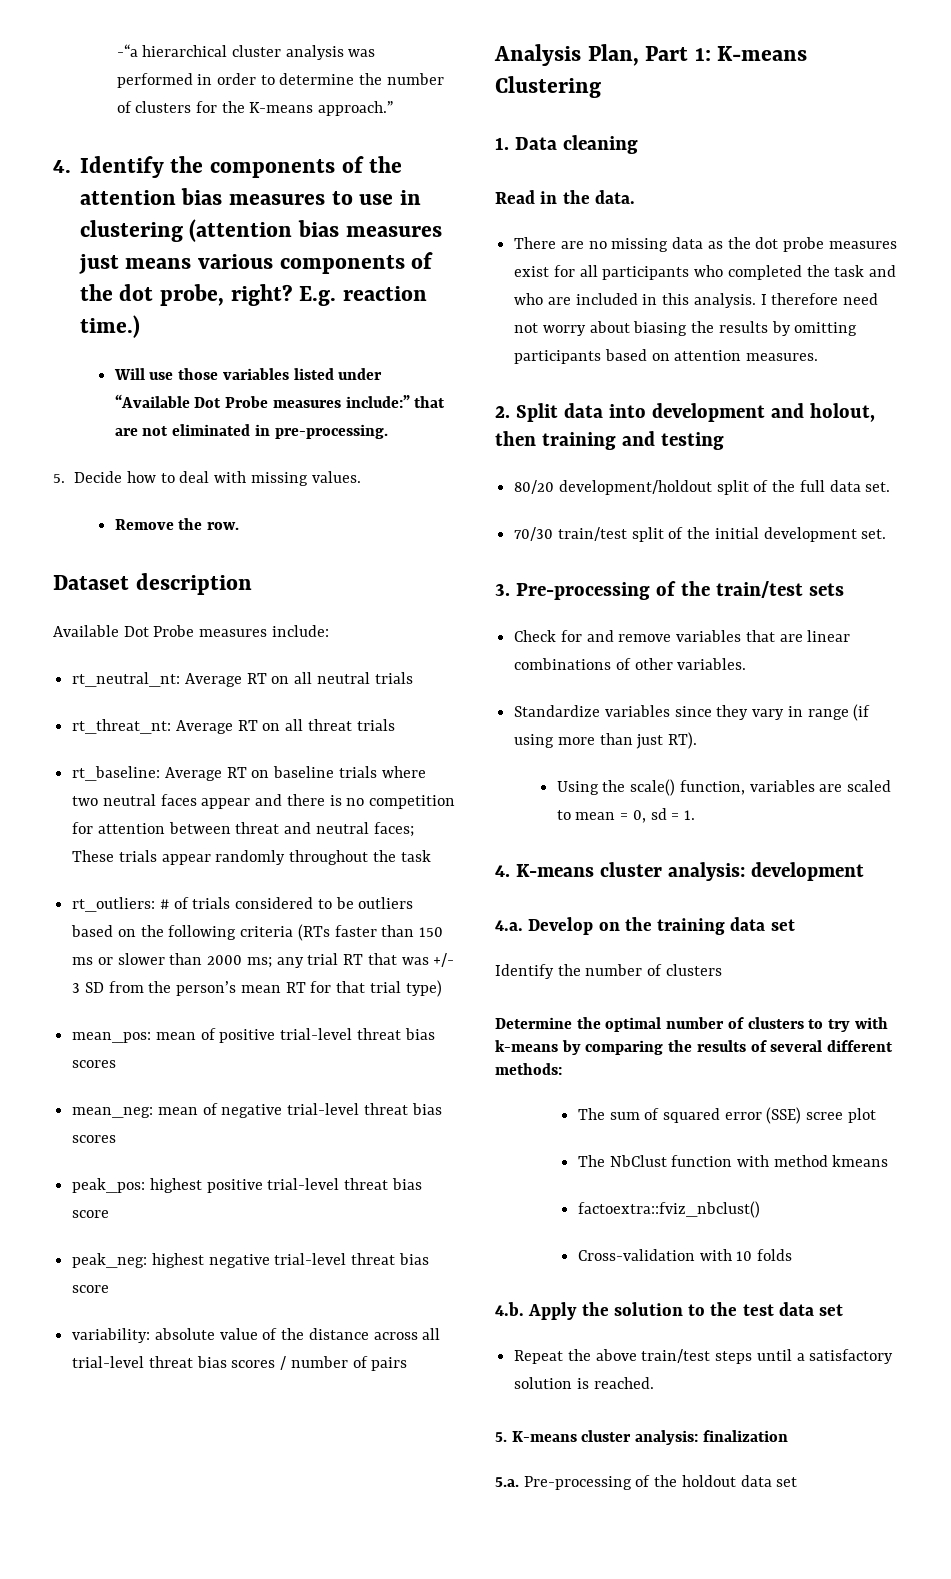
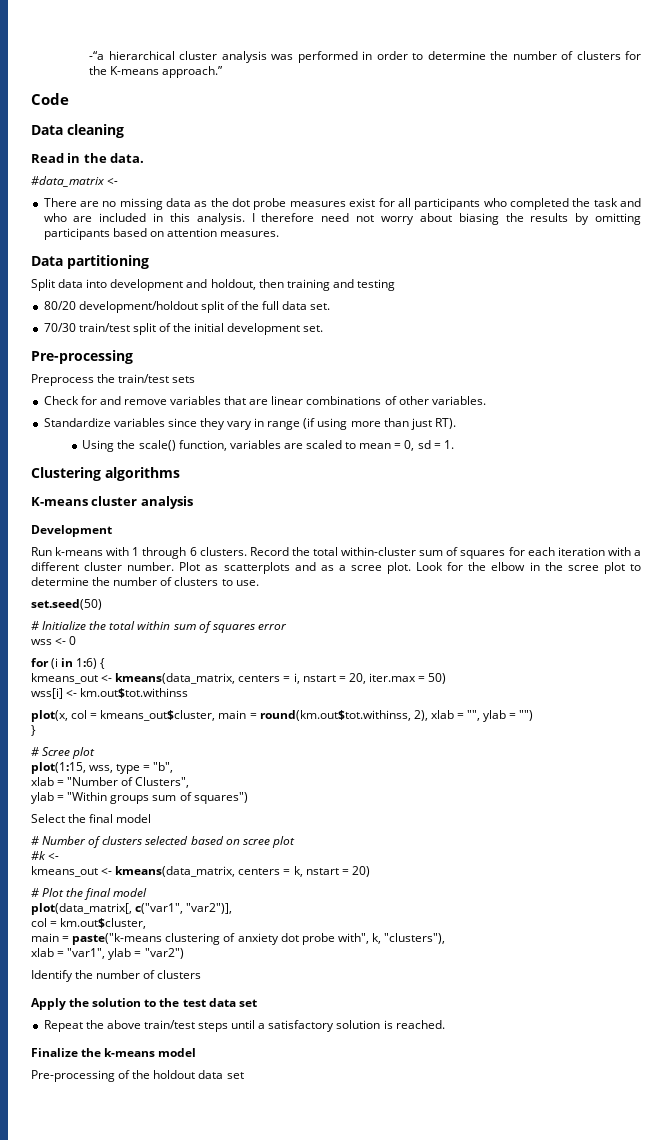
[53,156,403,178] [79,188,421,205] [79,219,442,242] [78,252,434,274] [79,284,427,306] [79,315,140,338] [113,368,383,380] [114,394,446,408] [114,424,388,439] [53,471,361,486] [114,518,240,530] [53,573,252,595] [53,625,329,637] [72,672,413,687] [72,719,395,734] [72,766,426,781] [72,794,456,809] [72,822,414,837] [72,850,431,865] [72,897,414,912] [71,924,444,941] [72,953,455,968] [72,980,442,997] [72,1028,435,1043] [72,1060,117,1068] [72,1103,442,1118] [72,1135,117,1143] [72,1178,422,1193] [72,1210,110,1218] [72,1253,429,1268] [72,1285,110,1293] [72,1328,441,1343] [72,1356,408,1371] [494,44,808,66] [495,76,601,98] [495,137,509,150] 4. Identify the components of the attention bias measures to use in clustering (attention bias measures just means various components of the dot probe, right? E.g. reaction time.) // Will use those variables listed under “Available Dot Probe measures include:” that are not eliminated in pre-processing. // 5. Decide how to deal with missing values. // Remove the row. // Dataset description // Available Dot Probe measures include: // rt_neutral_nt: Average RT on all neutral trials // rt_threat_nt: Average RT on all threat trials // rt_baseline: Average RT on baseline trials where two neutral faces appear and there is no competition for attention between threat and neutral faces; These trials appear randomly throughout the task // rt_outliers: # of trials considered to be outliers based on the following criteria (RTs faster than 150 ms or slower than 2000 ms; any trial RT that was +/- 3 SD from the person’s mean RT for that trial type) // mean_pos: mean of positive trial-level threat bias scores // mean_neg: mean of negative trial-level threat bias scores // peak_pos: highest positive trial-level threat bias score // peak_neg: highest negative trial-level threat bias score // variability: absolute value of the distance across all trial-level threat bias scores / number of pairs // Analysis Plan, Part 1: K-means Clustering // 1. -> [31,93,69,105] Code //
(635, 197) none -> [31,176,119,187] // #data_matrix <-
[495,406,510,418] 2. -> [31,255,149,269] Data partitioning //
[809,403,875,422] holout, -> [210,279,256,290] holdout,
[495,581,676,600] 3. Pre-processing of -> [31,350,133,364] [31,374,94,386] Pre-processing // Preprocess
[495,862,864,881] [495,917,795,935] 4. K-means cluster analysis: development // 4.a. Develop on the training data set -> [31,467,180,481] [31,496,193,509] [31,525,112,537] [31,547,641,559] [31,562,641,574] [31,577,259,586] [31,599,102,610] [31,621,287,633] [31,636,77,645] [31,658,106,669] [31,673,447,684] [31,688,189,699] [31,710,534,722] [31,725,36,736] [31,747,96,759] [31,762,174,774] [31,777,190,788] [31,792,248,804] [31,814,152,823] [31,836,295,848] [31,851,60,860] [31,866,370,877] [31,888,148,900] [31,903,233,915] [31,918,147,929] [31,933,446,945] [31,948,184,960] Clustering algorithms // K-means cluster analysis // Development // Run k-means with 1 through 6 clusters. Record the total within-cluster sum of squares for each iteration with a different cluster number. Plot as scatterplots and as a scree plot. Look for the elbow in the scree plot to determine the number of clusters to use. // set.seed(50) // # Initialize the total within sum of squares error // wss <- 0 // for (i in 1:6) { // kmeans_out <- kmeans(data_matrix, centers = i, nstart = 20, iter.max = 50) // wss[i] <- km.out$tot.withinss // plot(x, col = kmeans_out$cluster, main = round(km.out$tot.withinss, 2), xlab = "", ylab = "") // } // # Scree plot // plot(1:15, wss, type = "b", // xlab = "Number of Clusters", // ylab = "Within groups sum of squares") // Select the final model // # Number of clusters selected based on scree plot // #k <- // kmeans_out <- kmeans(data_matrix, centers = k, nstart = 20) // # Plot the final model // plot(data_matrix[, c("var1", "var2")], // col = km.out$cluster, // main = paste("k-means clustering of anxiety dot probe with", k, "clusters"), // xlab = "var1", ylab = "var2")
[495,1017,888,1032] [495,1040,894,1055] [495,1063,562,1075] [577,1107,876,1124] [577,1155,889,1167] [577,1201,760,1218] [577,1249,793,1261] [495,1302,524,1316] Determine the optimal number of clusters to try with k-means by comparing the results of several different methods: // The sum of squared error (SSE) scree plot // The NbClust function with method kmeans // factoextra::fviz_nbclust() // Cross-validation with 10 folds // 4.b. -> (202, 974) none
[495,1430,788,1445] [495,1477,519,1487] 5. K-means cluster analysis: finalization // 5.a. -> [31,1048,197,1057] Finalize the k-means model //

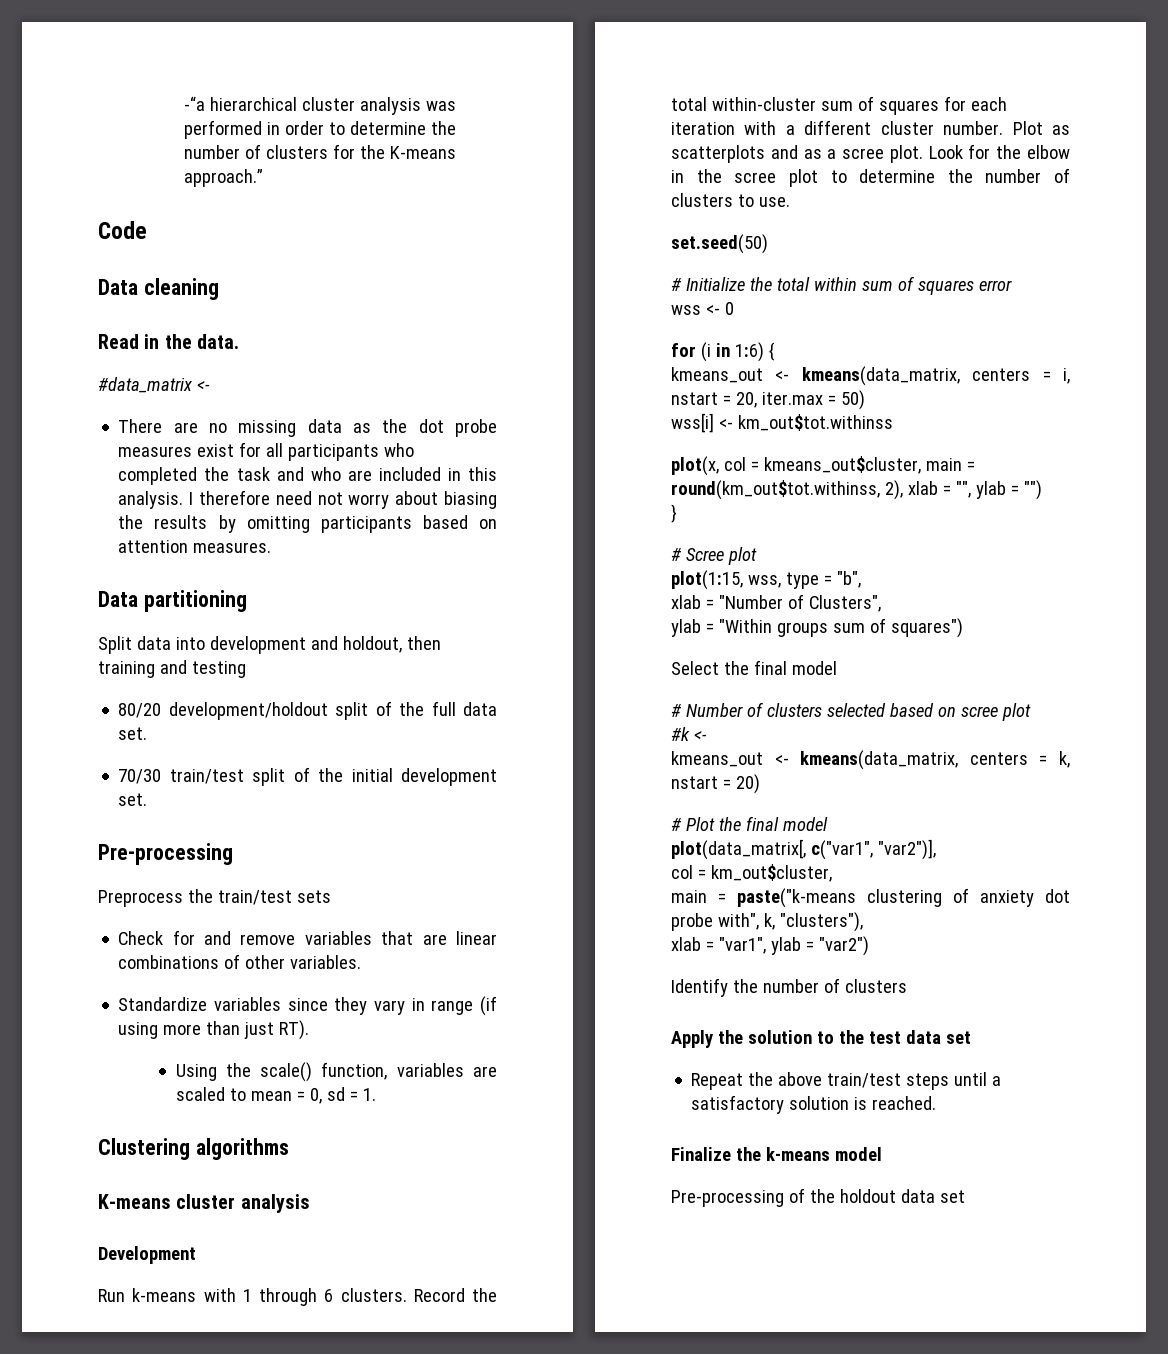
[80,688,189,698] km.out$tot.withinss -> [737,414,893,431] km_out$tot.withinss
[259,710,411,721] round(km.out$tot.withinss, -> [671,480,880,500] round(km_out$tot.withinss,
[60,918,147,929] km.out$cluster, -> [710,864,832,882] km_out$cluster,

